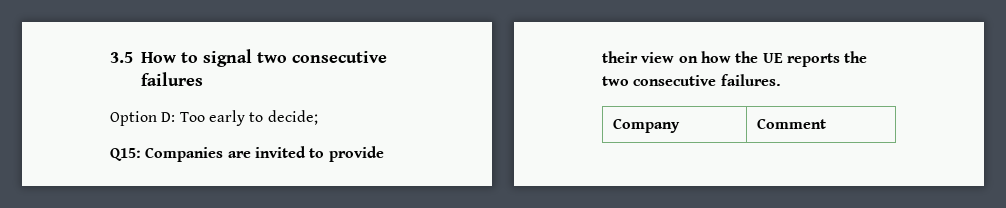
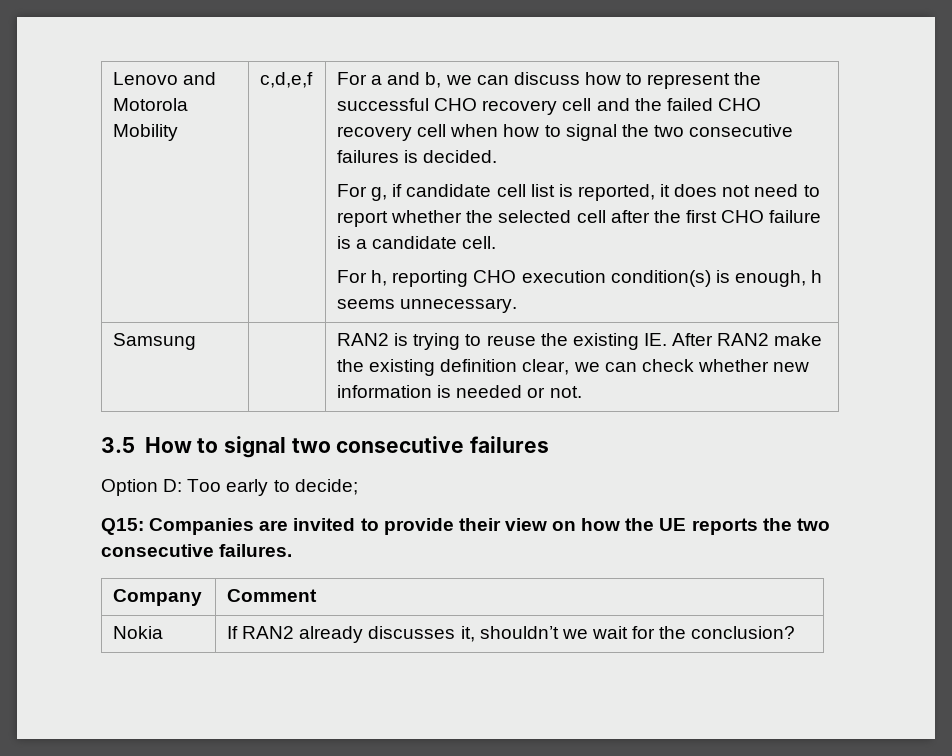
(110, 57) none -> [113,72,217,85] [113,98,189,111] [113,124,179,141] [260,72,314,88] [337,72,762,89] [337,98,761,115] [337,124,794,141] [337,150,498,163] [337,184,820,201] [337,210,822,227] [337,236,497,249] [337,270,823,287] [337,298,518,313] [113,333,197,350] [337,333,823,350] [337,359,810,376] [337,385,582,398] Lenovo and Motorola Mobility | c,d,e,f | For a and b, we can discuss how to represent the successful CHO recovery cell and the failed CHO recovery cell when how to signal the two consecutive failures is decided. // For g, if candidate cell list is reported, it does not need to report whether the selected cell after the first CHO failure is a candidate cell. // For h, reporting CHO execution condition(s) is enough, h seems unnecessary. // Samsung | | RAN2 is trying to reuse the existing IE. After RAN2 make the existing definition clear, we can check whether new information is needed or not. //
(826, 123) none -> [113,626,164,639] [227,626,796,643] // Nokia | If RAN2 already discusses it, shouldn’t we wait for the conclusion?

